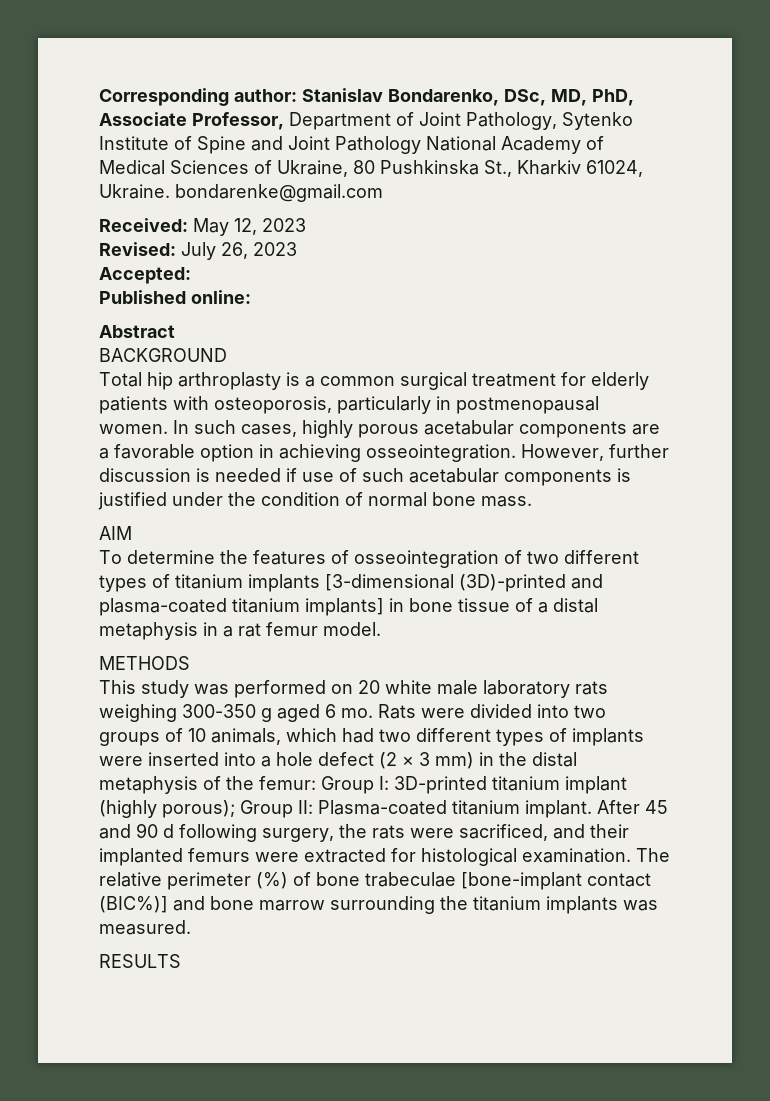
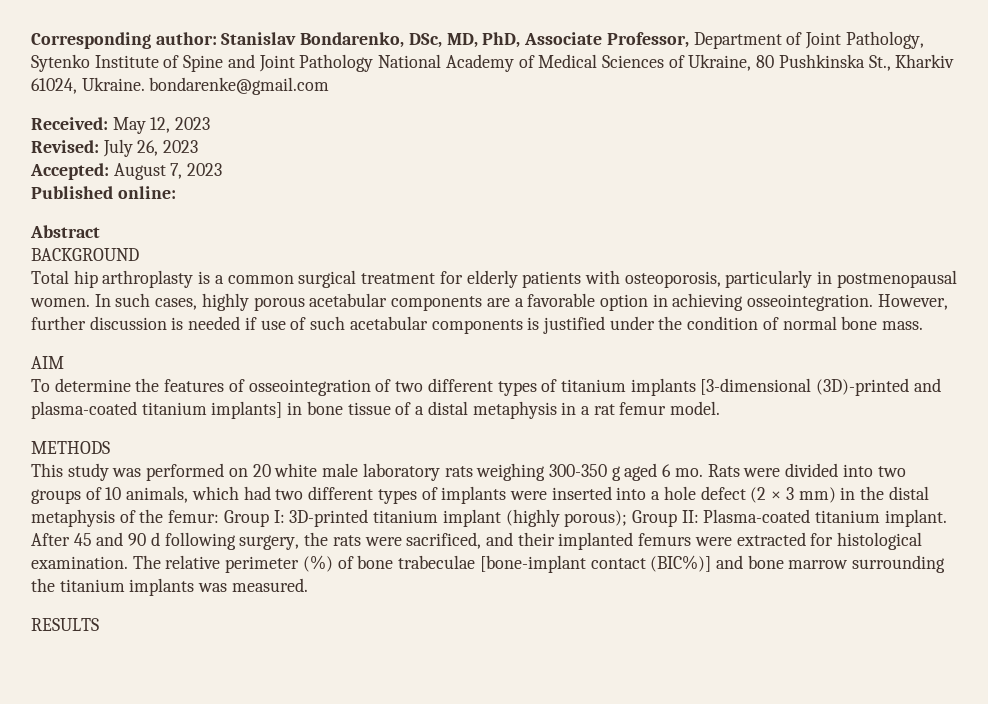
(191, 275) none -> [113,163,223,180] August 7, 2023

